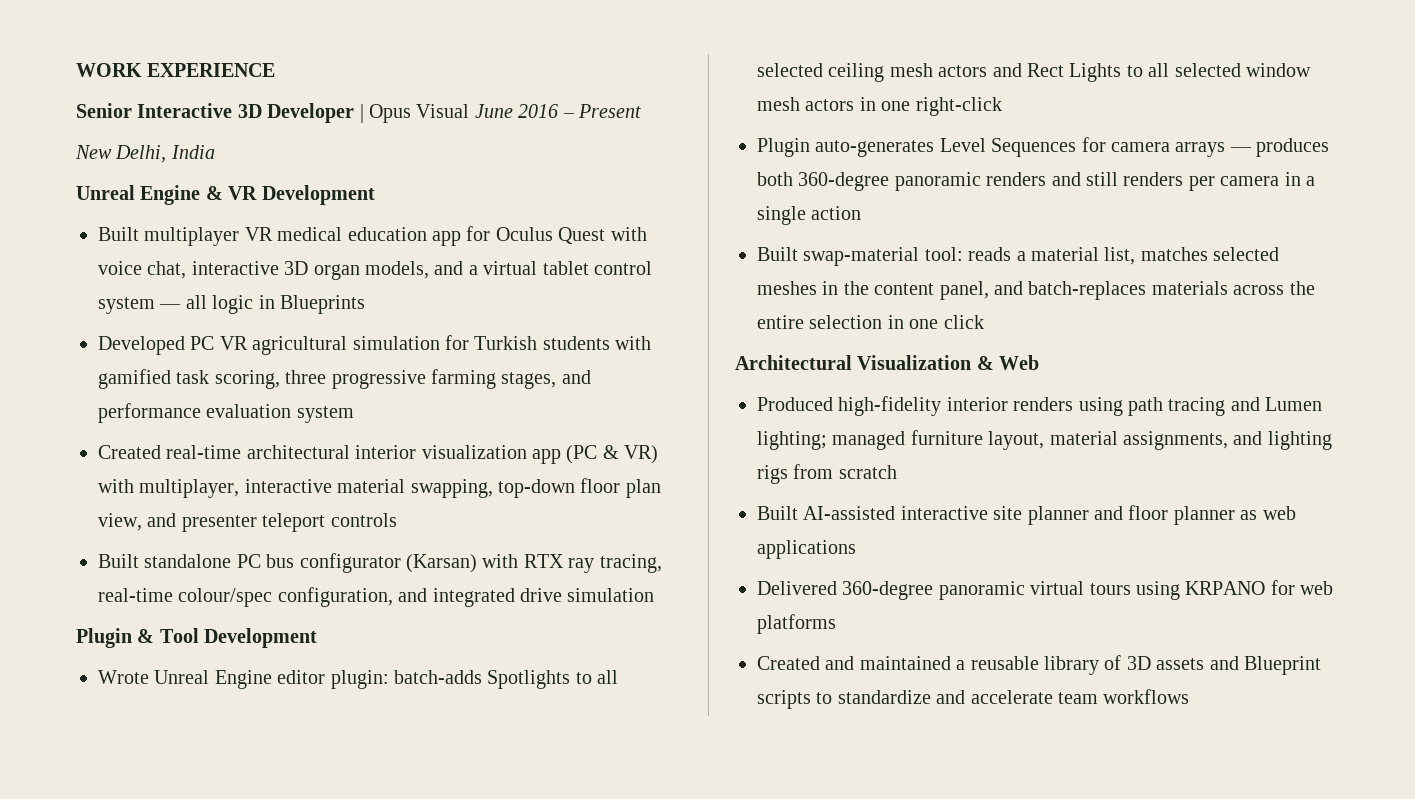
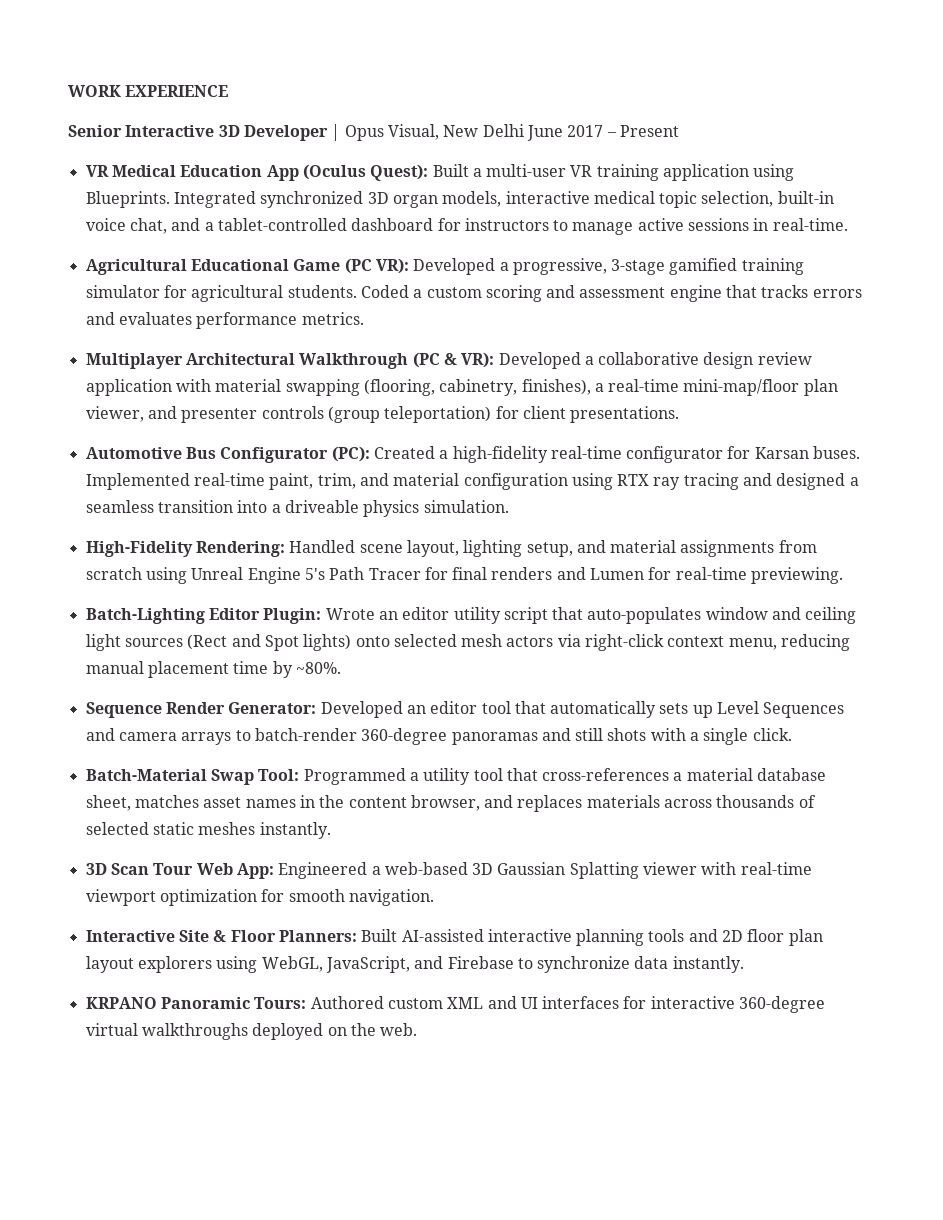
[416,104,641,118] [75,145,215,163] [76,185,375,205] [98,226,647,246] [98,261,652,280] [98,295,365,314] [98,335,652,355] [98,369,591,389] [98,403,354,423] [98,445,659,464] [98,478,661,498] [98,513,142,531] Visual June 2016 – Present // New Delhi, India // Unreal Engine & VR Development // Built multiplayer VR medical education app for Oculus Quest with voice chat, interactive 3D organ models, and a virtual tablet control system — all logic in Blueprints // Developed PC VR agricultural simulation for Turkish students with gamified task scoring, three progressive farming stages, and performance evaluation system // Created real-time architectural interior visualization app (PC & VR) with multiplayer, interactive material swapping, top-down floor plan view, -> [387,124,679,141] [85,164,795,181] [85,191,834,208] [85,218,848,235] [85,258,804,275] [85,285,862,302] [85,312,364,329] [85,352,812,369] [85,379,838,396] [85,406,144,422] Visual, New Delhi June 2017 – Present // VR Medical Education App (Oculus Quest): Built a multi-user VR training application using Blueprints. Integrated synchronized 3D organ models, interactive medical topic selection, built-in voice chat, and a tablet-controlled dashboard for instructors to manage active sessions in real-time. // Agricultural Educational Game (PC VR): Developed a progressive, 3-stage gamified training simulator for agricultural students. Coded a custom scoring and assessment engine that tracks errors and evaluates performance metrics. // Multiplayer Architectural Walkthrough (PC & VR): Developed a collaborative design review application with material swapping (flooring, cabinetry, finishes), a real-time mini-map/floor plan viewer,
[262,513,326,532] teleport -> (258, 415) none
[98,553,662,573] [98,587,655,607] [76,628,318,648] [98,670,619,689] [757,63,1311,82] [757,97,1002,116] [757,138,935,157] // Built standalone PC bus configurator (Karsan) with RTX ray tracing, real-time colour/spec configuration, and integrated drive simulation // Plugin & Tool Development // Wrote Unreal Engine editor plugin: batch-adds Spotlights to all selected ceiling mesh actors and Rect Lights to all selected window mesh actors in one right-click // Plugin auto-generates -> [327,406,680,423] [85,446,861,463] [85,473,859,490] [85,500,509,517] [85,540,817,557] [85,567,844,584] [85,607,857,624] [85,634,851,651] [85,661,341,678] [85,701,713,718] (group teleportation) for client presentations. // Automotive Bus Configurator (PC): Created a high-fidelity real-time configurator for Karsan buses. Implemented real-time paint, trim, and material configuration using RTX ray tracing and designed a seamless transition into a driveable physics simulation. // High-Fidelity Rendering: Handled scene layout, lighting setup, and material assignments from scratch using Unreal Engine 5's Path Tracer for final renders and Lumen for real-time previewing. // Batch-Lighting Editor Plugin: Wrote an editor utility script that auto-populates window and ceiling light sources (Rect and Spot lights) onto selected mesh actors via right-click context menu, reducing manual placement time by ~80%. // Sequence Render Generator: Developed an editor tool that automatically sets up
[1081,137,1106,152] for -> [85,728,115,741] and
[1229,138,1330,157] [757,172,1315,191] [757,206,862,225] [757,247,1280,266] [757,281,1315,300] [757,315,984,329] [735,355,1040,370] [757,396,1323,416] [757,430,1332,450] [757,464,897,484] [757,505,1296,525] [757,540,856,559] [757,580,1334,600] [757,614,836,634] [757,655,1321,675] [757,689,1190,709] — produces both 360-degree panoramic renders and still renders per camera in a single action // Built swap-material tool: reads a material list, matches selected meshes in the content panel, and batch-replaces materials across the entire selection in one click // Architectural Visualization & Web // Produced high-fidelity interior renders using path tracing and Lumen lighting; managed furniture layout, material assignments, and lighting rigs from scratch // Built AI-assisted interactive site planner and floor planner as web applications // Delivered 360-degree panoramic virtual tours using KRPANO for web platforms // Created and maintained a reusable library of 3D assets and Blueprint scripts to standardize and accelerate team workflows -> [235,728,792,745] [85,768,827,785] [85,795,816,812] [85,822,331,839] [85,862,812,879] [85,889,434,906] [85,929,823,946] [85,956,744,973] [85,996,826,1013] [85,1023,418,1040] to batch-render 360-degree panoramas and still shots with a single click. // Batch-Material Swap Tool: Programmed a utility tool that cross-references a material database sheet, matches asset names in the content browser, and replaces materials across thousands of selected static meshes instantly. // 3D Scan Tour Web App: Engineered a web-based 3D Gaussian Splatting viewer with real-time viewport optimization for smooth navigation. // Interactive Site & Floor Planners: Built AI-assisted interactive planning tools and 2D floor plan layout explorers using WebGL, JavaScript, and Firebase to synchronize data instantly. // KRPANO Panoramic Tours: Authored custom XML and UI interfaces for interactive 360-degree virtual walkthroughs deployed on the web.

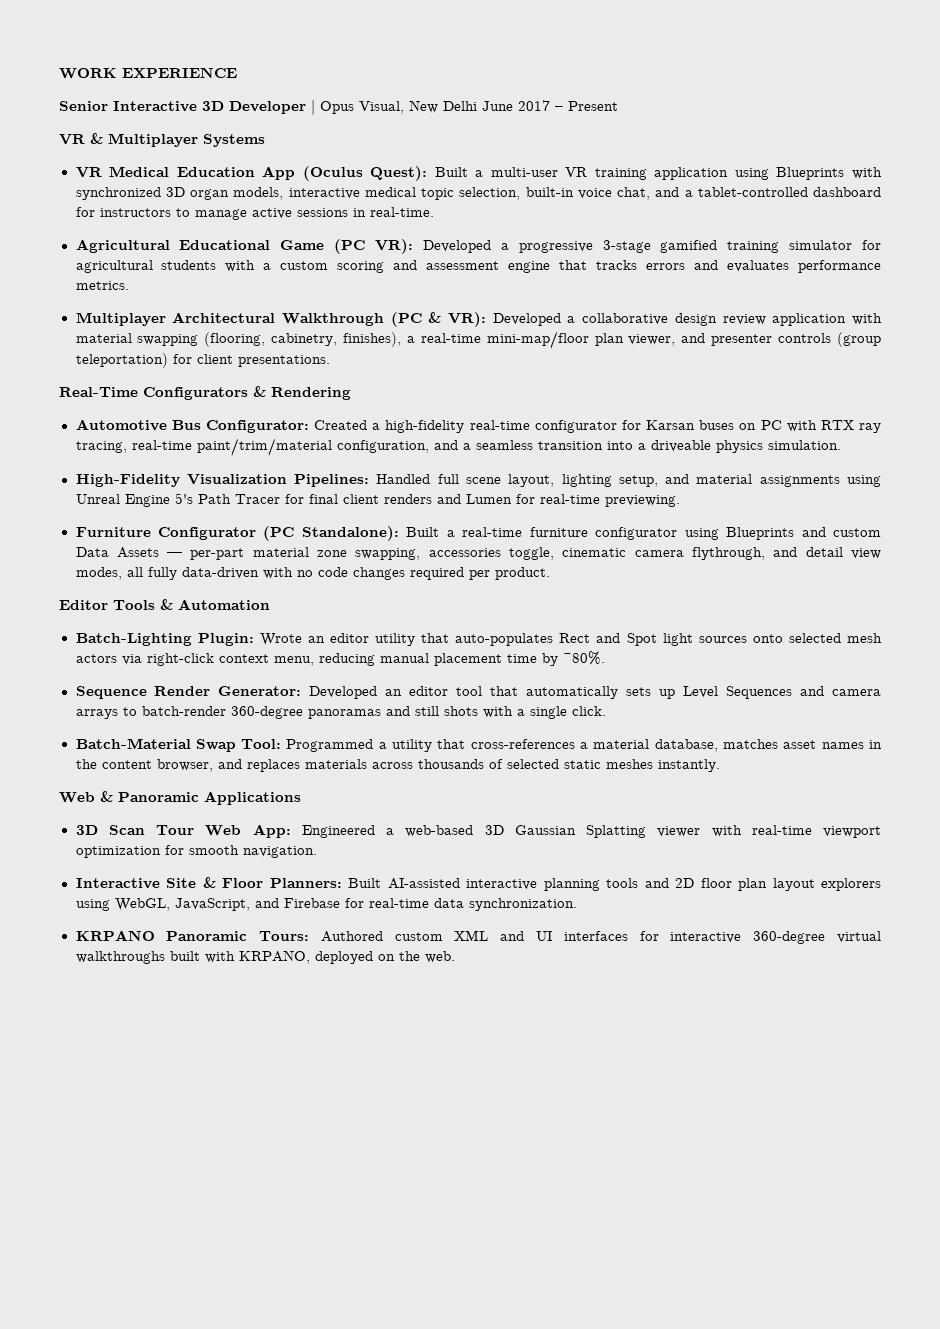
(679, 131) none -> [59,133,265,147] // VR & Multiplayer Systems
[85,191,256,208] Blueprints. Integrated -> [776,167,883,180] Blueprints with
[512,258,607,275] progressive, -> [518,241,593,253] progressive
[287,285,409,298] students. Coded -> [161,260,256,272] students with
(680, 414) none -> [59,386,351,400] // Real-Time Configurators & Rendering
[220,446,370,463] Configurator (PC): -> [205,420,309,433] Configurator:
[813,446,861,459] [85,473,846,490] buses. Implemented real-time paint, trim, and material configuration using RTX ray tracing and designed -> [699,420,881,433] [75,438,458,456] buses on PC with RTX ray tracing, real-time paint/trim/material configuration, and
[195,540,356,557] Rendering: Handled -> [186,474,459,487] Visualization Pipelines: Handled full
[778,540,817,553] [85,567,142,580] from scratch -> (840, 481) none
(488, 573) none -> [342,494,379,504] client
(844, 575) none -> [75,526,882,541] [75,547,881,560] [75,567,550,580] [59,599,270,610] // Furniture Configurator (PC Standalone): Built a real-time furniture configurator using Blueprints and custom Data Assets — per-part material zone swapping, accessories toggle, cinematic camera flythrough, and detail view modes, all fully data-driven with no code changes required per product. // Editor Tools & Automation
[208,608,260,620] Editor -> (192, 639) none
[503,607,548,624] script -> (415, 639) none
[705,607,857,624] [85,634,352,651] window and ceiling light sources (Rect and Spot lights) -> [559,633,747,646] Rect and Spot light sources
[473,768,503,781] tool -> (433, 745) none
[757,768,827,781] [85,795,131,811] database sheet, -> [654,739,718,752] database,
(331, 830) none -> [59,791,301,805] // Web & Panoramic Applications
[517,956,744,973] to synchronize data instantly. -> [344,898,577,911] for real-time data synchronization.
(248, 1031) none -> [169,950,310,964] built with KRPANO,

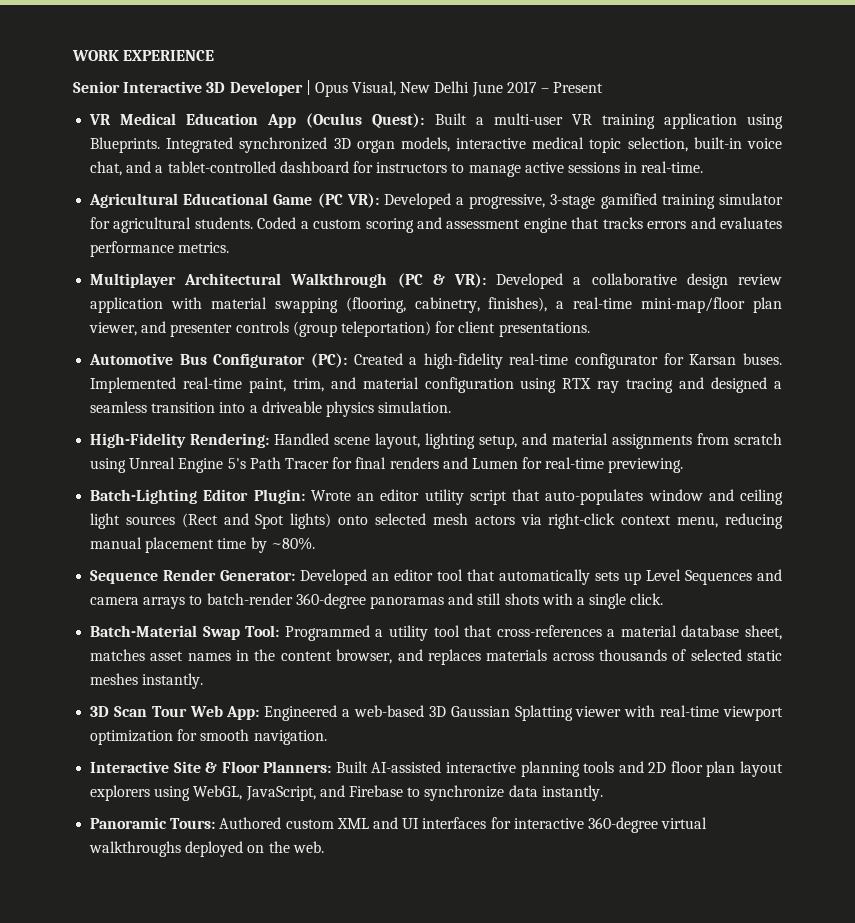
[59,133,265,147] // VR & Multiplayer Systems -> (604, 87) none
[776,167,883,180] Blueprints with -> [90,137,234,153] Blueprints. Integrated
[518,241,593,253] progressive -> [469,194,546,209] progressive,
[161,260,256,272] students with -> [194,217,297,229] students. Coded
[59,386,351,400] // Real-Time Configurators & Rendering -> (590, 329) none
[205,420,309,433] Configurator: -> [213,353,347,368] Configurator (PC):
[699,420,881,433] [75,438,458,456] buses on PC with RTX ray tracing, real-time paint/trim/material configuration, and -> [742,353,782,365] [90,377,768,393] buses. Implemented real-time paint, trim, and material configuration using RTX ray tracing and designed
[186,474,459,487] Visualization Pipelines: Handled full -> [190,433,330,448] Rendering: Handled
(840, 481) none -> [697,433,782,445] from scratch
[342,494,379,504] client -> (387, 463) none
[75,526,882,541] [75,547,881,560] [75,567,550,580] [59,599,270,610] [75,633,192,646] Furniture Configurator (PC Standalone): Built a real-time furniture configurator using Blueprints and custom Data Assets — per-part material zone swapping, accessories toggle, cinematic camera flythrough, and detail view modes, all fully data-driven with no code changes required per product. // Editor Tools & Automation // Batch-Lighting -> [90,489,249,504] Batch-Lighting Editor
(415, 639) none -> [469,490,507,505] script
[559,633,747,646] Rect and Spot light sources -> [648,489,783,505] [90,513,332,529] window and ceiling light sources (Rect and Spot lights)
(433, 745) none -> [433,625,460,637] tool
[654,739,718,752] database, -> [681,625,782,640] database sheet,
[59,791,301,805] // Web & Panoramic Applications -> (204, 681) none
[344,898,577,911] [75,930,155,941] for real-time data synchronization. // KRPANO -> [407,785,603,801] to synchronize data instantly. //
[169,950,310,964] built with KRPANO, -> (182, 849) none

